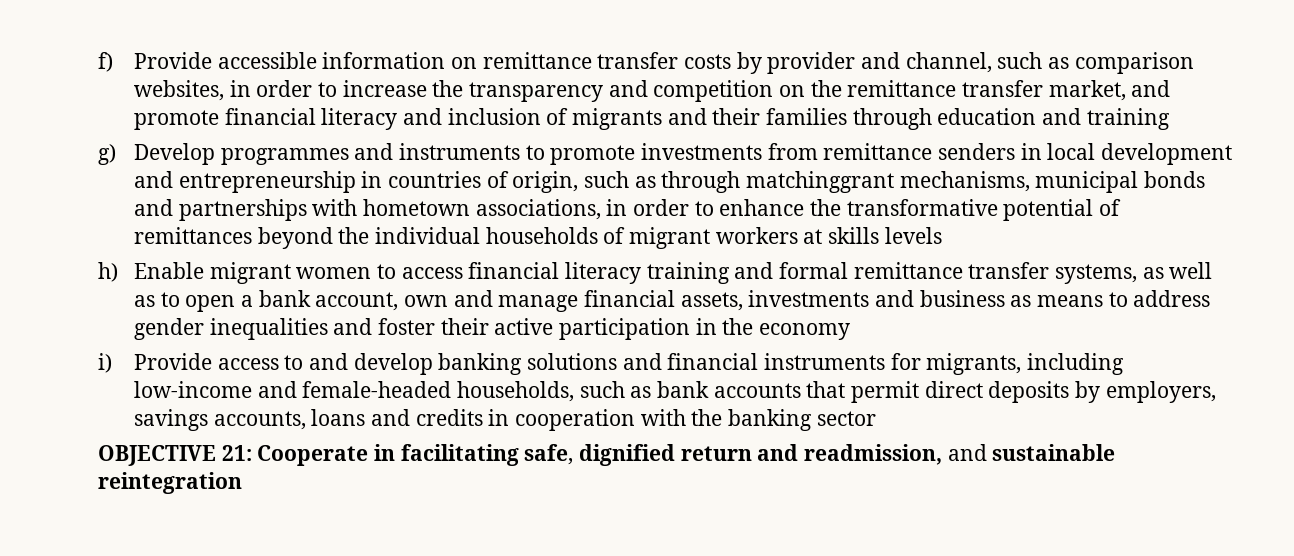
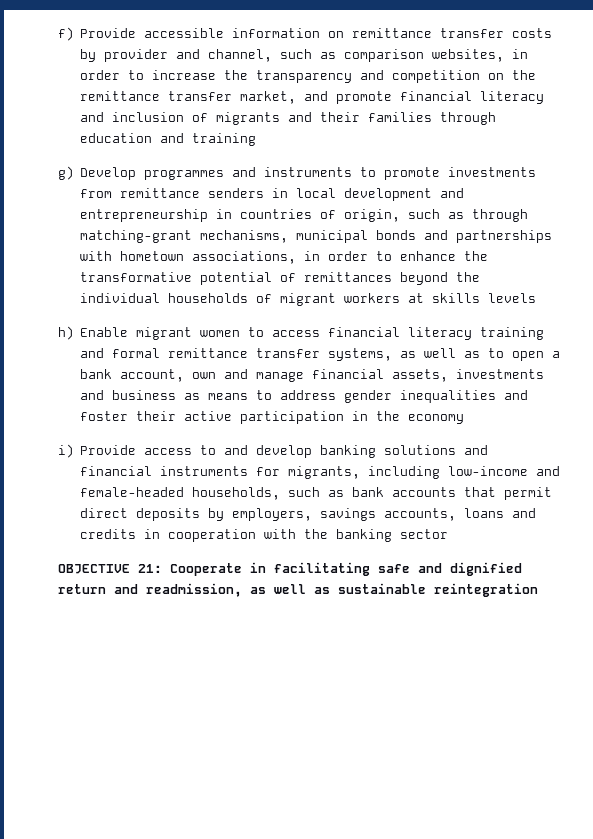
[745,171,894,193] matchinggrant -> [80,230,193,243] matching-grant
[524,444,574,465] safe, -> [377,563,442,573] safe and
[947,444,987,461] and -> [249,584,330,594] as well as

